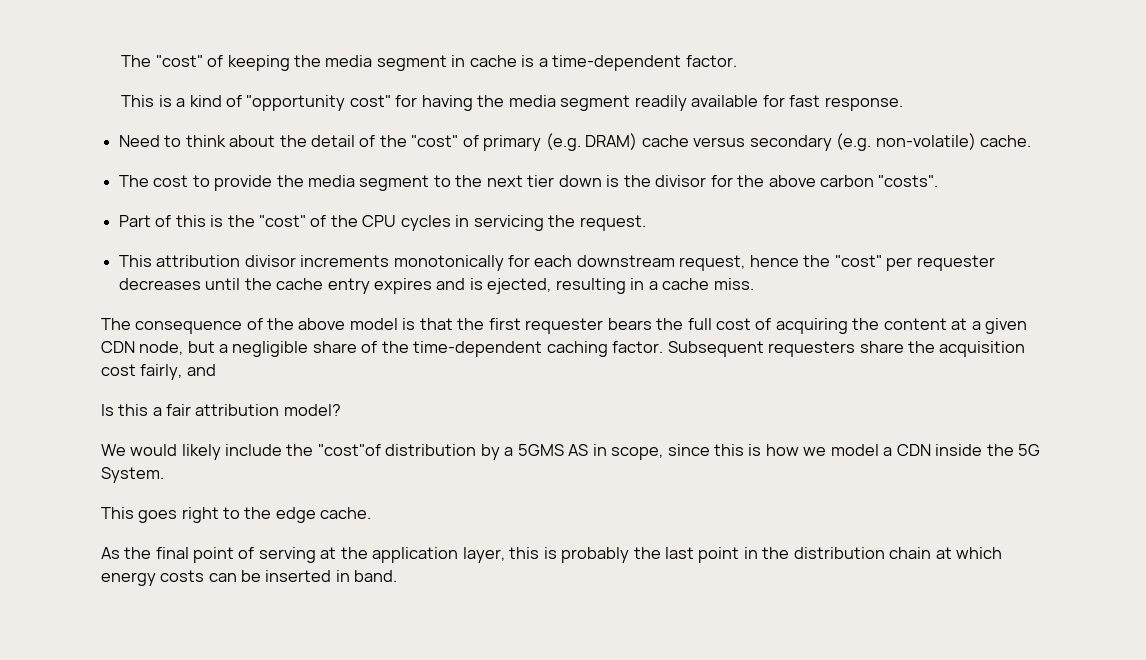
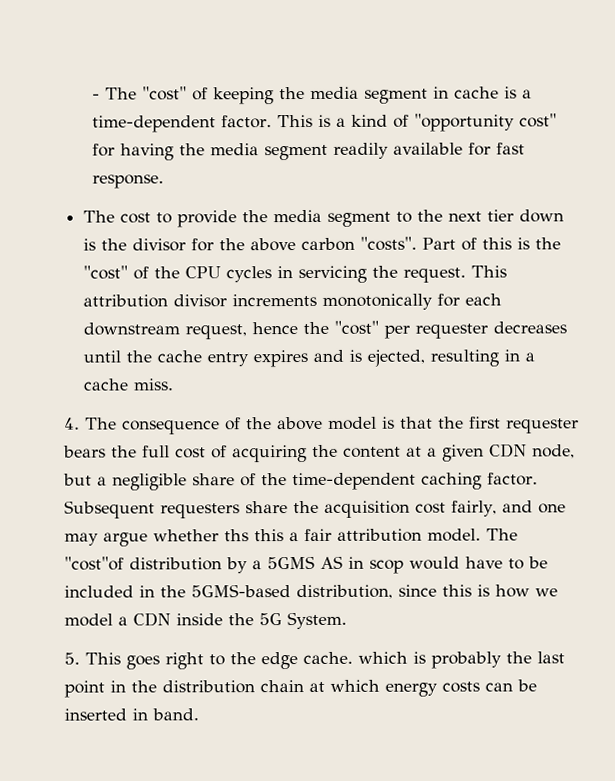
(121, 61) none -> [91,93,100,100] -
(737, 61) // -> (272, 122) none
[118,133,1031,151] // Need to think about the detail of the "cost" of primary (e.g. DRAM) cache versus secondary (e.g. non-volatile) cache. -> (164, 181) none
(939, 181) // -> (417, 243) none
(646, 223) // -> (466, 275) none
(754, 284) none -> [64,417,81,430] 4.
[100,404,341,416] [100,444,314,460] // Is this a fair attribution model? // We would likely include the -> [538,503,567,514] [64,528,519,547] one may argue whether ths this a fair attribution model. The
[611,447,664,460] scope, -> [369,556,549,574] [64,584,394,600] scop would have to be included in the 5GMS-based distribution,
(164, 475) none -> [64,652,81,665] 5.
[100,547,540,563] // As the final point of serving at the application layer, this -> [358,651,409,664] which

